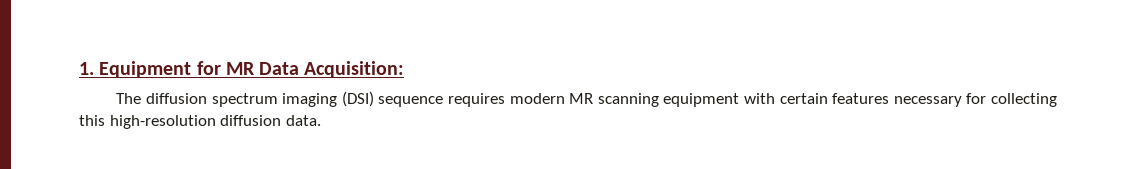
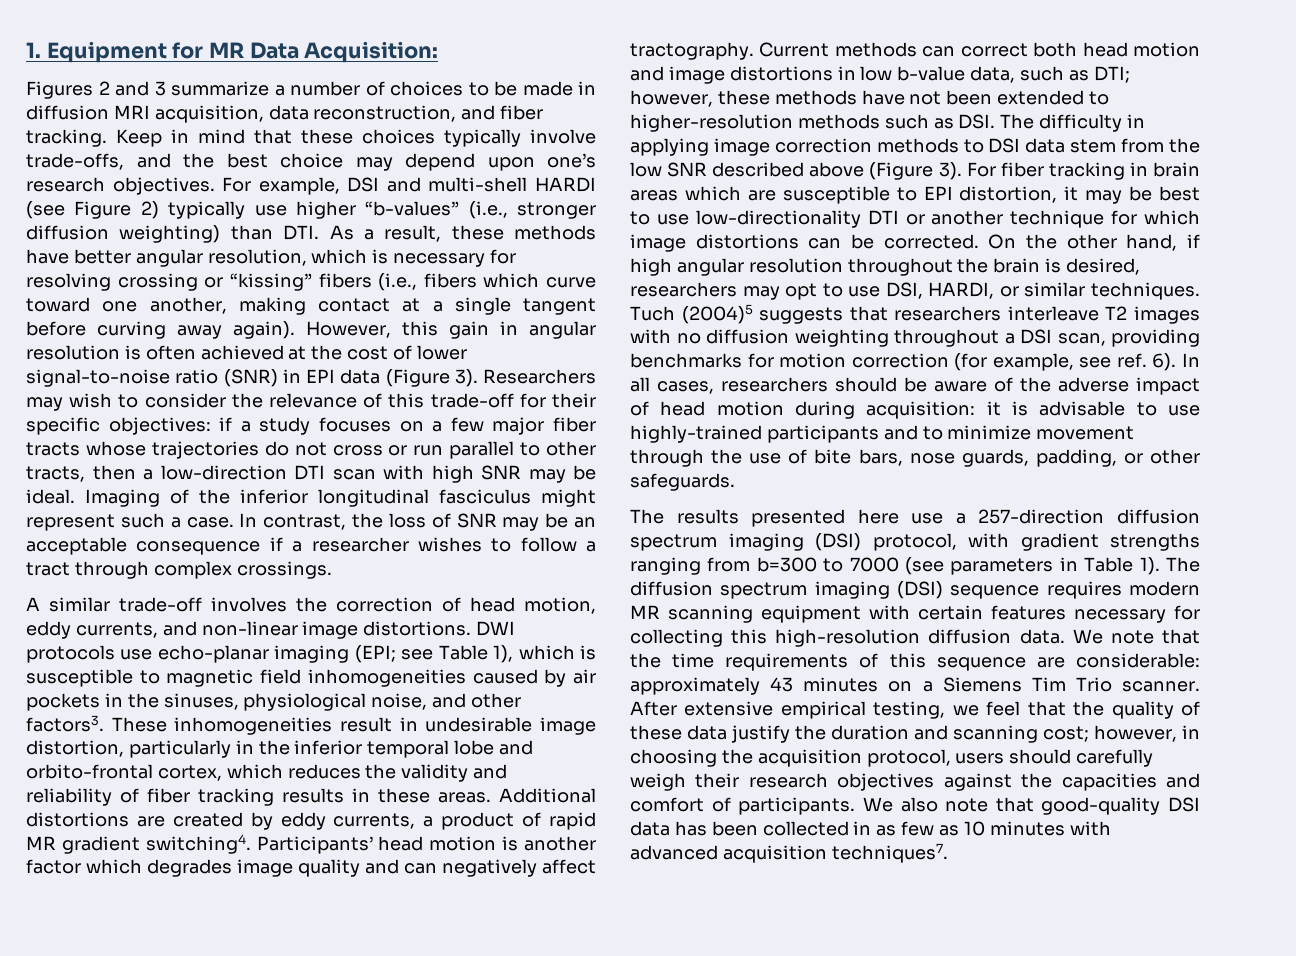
(405, 69) none -> [26,81,596,99] [26,105,544,123] [26,129,596,147] [26,153,596,171] [26,177,596,195] [26,201,596,219] [26,225,596,243] [26,249,517,267] [26,273,596,291] [26,297,596,315] [26,321,596,339] [26,345,467,360] [26,369,596,387] [26,393,596,411] [26,417,597,435] [26,441,596,459] [26,465,596,483] [26,489,596,507] [26,513,596,531] [26,537,596,555] [26,561,332,579] [26,597,596,614] [26,621,516,639] [26,645,597,663] [26,669,596,687] [26,693,522,711] [26,715,597,735] [26,740,534,758] [26,764,508,782] [26,788,596,806] [26,812,597,830] [26,834,596,854] [26,859,596,877] [630,42,1200,60] [630,66,1130,84] [630,90,1110,107] [630,114,1146,132] [630,138,1200,156] [630,162,1200,180] [630,186,1200,204] [630,210,1200,228] [630,234,1200,252] [630,258,1141,276] [630,282,1200,300] [630,304,1200,324] [630,329,1200,347] [630,353,1200,371] [630,377,1200,395] [630,401,1200,419] [630,425,1135,443] [630,449,1200,467] [630,473,735,491] [630,509,1200,527] [630,533,1200,551] [630,557,1160,575] Figures 2 and 3 summarize a number of choices to be made in diffusion MRI acquisition, data reconstruction, and fiber tracking. Keep in mind that these choices typically involve trade-offs, and the best choice may depend upon one’s research objectives. For example, DSI and multi-shell HARDI (see Figure 2) typically use higher “b-values” (i.e., stronger diffusion weighting) than DTI. As a result, these methods have better angular resolution, which is necessary for resolving crossing or “kissing” fibers (i.e., fibers which curve toward one another, making contact at a single tangent before curving away again). However, this gain in angular resolution is often achieved at the cost of lower signal-to-noise ratio (SNR) in EPI data (Figure 3). Researchers may wish to consider the relevance of this trade-off for their specific objectives: if a study focuses on a few major fiber tracts whose trajectories do not cross or run parallel to other tracts, then a low-direction DTI scan with high SNR may be ideal. Imaging of the inferior longitudinal fasciculus might represent such a case. In contrast, the loss of SNR may be an acceptable consequence if a researcher wishes to follow a tract through complex crossings. // A similar trade-off involves the correction of head motion, eddy currents, and non-linear image distortions. DWI protocols use echo-planar imaging (EPI; see Table 1), which is susceptible to magnetic field inhomogeneities caused by air pockets in the sinuses, physiological noise, and other factors3. These inhomogeneities result in undesirable image distortion, particularly in the inferior temporal lobe and orbito-frontal cortex, which reduces the validity and reliability of fiber tracking results in these areas. Additional distortions are created by eddy currents, a product of rapid MR gradient switching4. Participants’ head motion is another factor which degrades image quality and can negatively affect tractography. Current methods can correct both head motion and image distortions in low b-value data, such as DTI; however, these methods have not been extended to higher-resolution methods such as DSI. The difficulty in applying image correction methods to DSI data stem from the low SNR described above (Figure 3). For fiber tracking in brain areas which are susceptible to EPI distortion, it may be best to use low-directionality DTI or another technique for which image distortions can be corrected. On the other hand, if high angular resolution throughout the brain is desired, researchers may opt to use DSI, HARDI, or similar techniques. Tuch (2004)5 suggests that researchers interleave T2 images with no diffusion weighting throughout a DSI scan, providing benchmarks for motion correction (for example, see ref. 6). In all cases, researchers should be aware of the adverse impact of head motion during acquisition: it is advisable to use highly-trained participants and to minimize movement through the use of bite bars, nose guards, padding, or other safeguards. // The results presented here use a 257-direction diffusion spectrum imaging (DSI) protocol, with gradient strengths ranging from b=300 to 7000 (see parameters in Table 1).
(321, 120) none -> [1072,629,1200,644] [630,653,1200,671] [630,677,1200,695] [630,701,1200,719] [630,725,1200,743] [630,749,1154,767] [630,773,1200,791] [630,797,1200,815] [630,821,1111,836] [630,843,948,863] We note that the time requirements of this sequence are considerable: approximately 43 minutes on a Siemens Tim Trio scanner. After extensive empirical testing, we feel that the quality of these data justify the duration and scanning cost; however, in choosing the acquisition protocol, users should carefully weigh their research objectives against the capacities and comfort of participants. We also note that good-quality DSI data has been collected in as few as 10 minutes with advanced acquisition techniques7.

